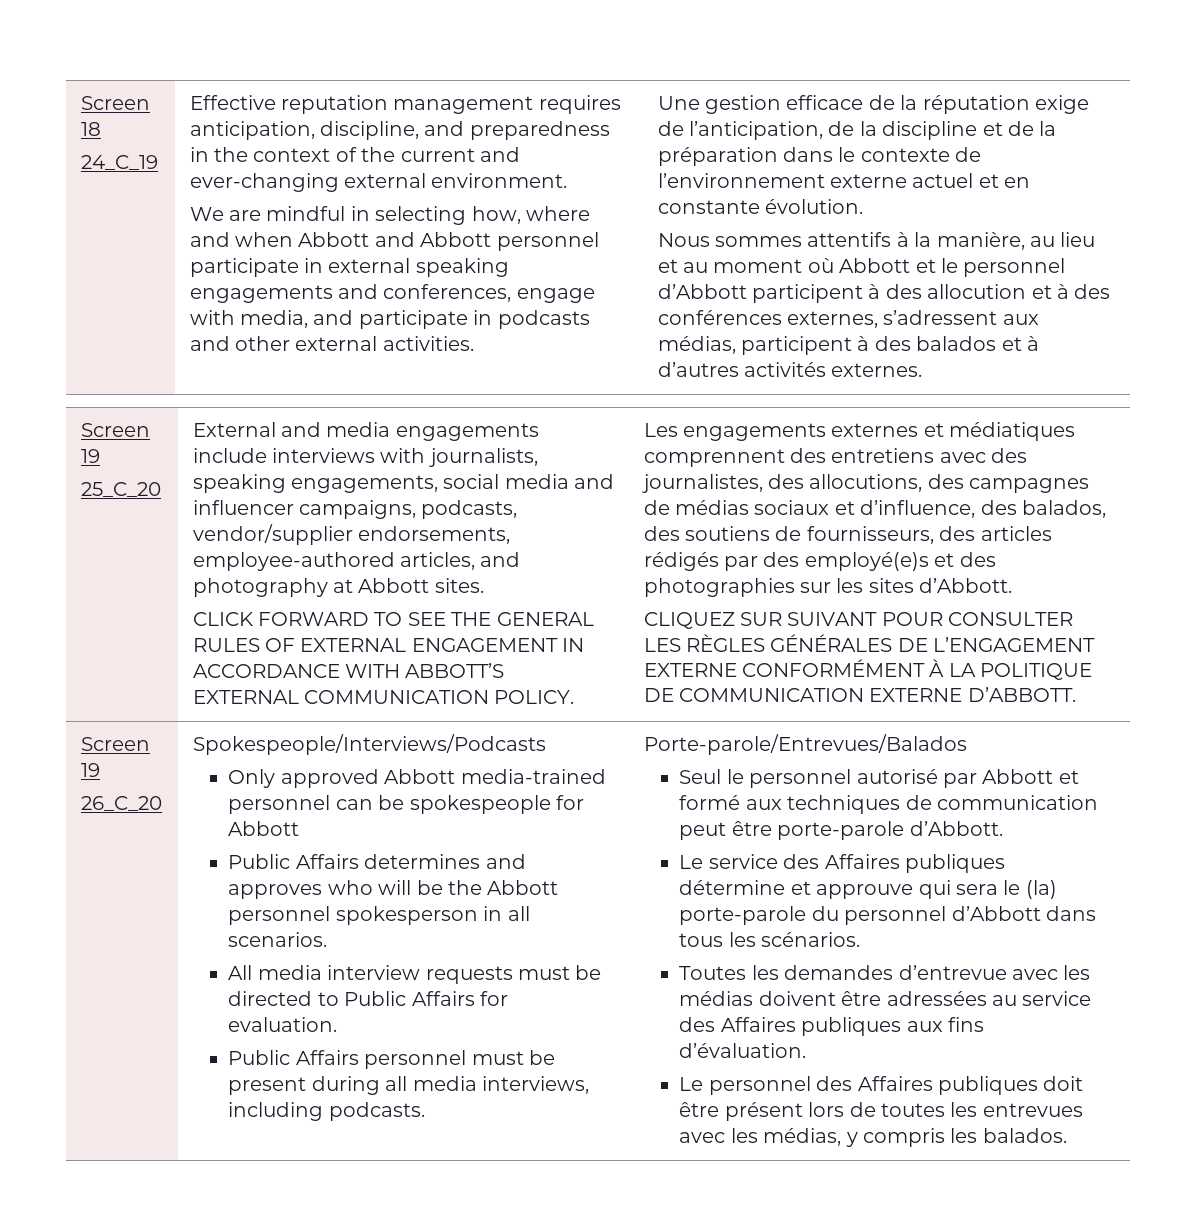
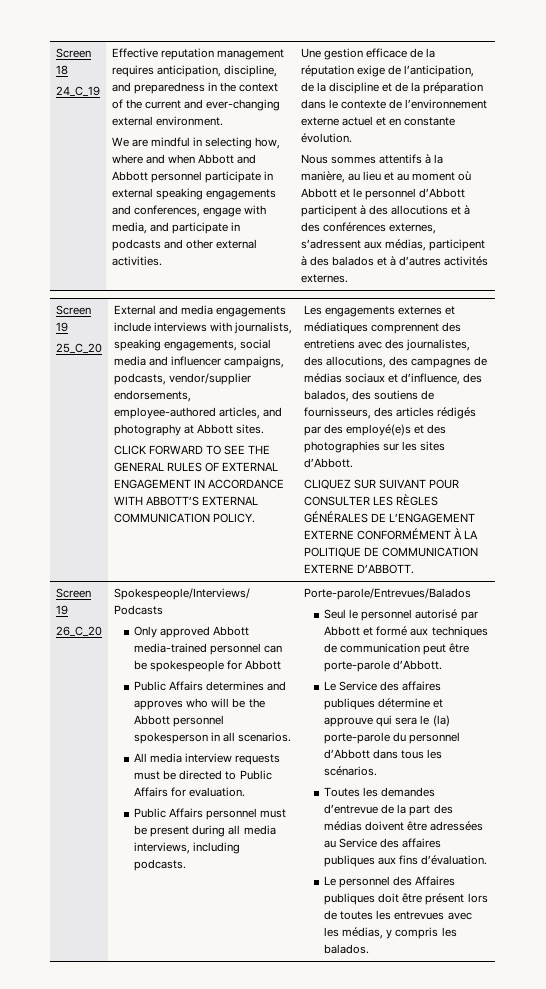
[927,284,1027,299] allocution -> [390,205,448,215] allocutions
[708,854,900,869] service des Affaires -> [339,681,442,691] Service des affaires
[1011,965,1091,980] avec les -> [381,804,453,816] de la part des
[1022,991,1092,1006] [679,1017,796,1032] service des Affaires -> [339,838,442,848] Service des affaires

